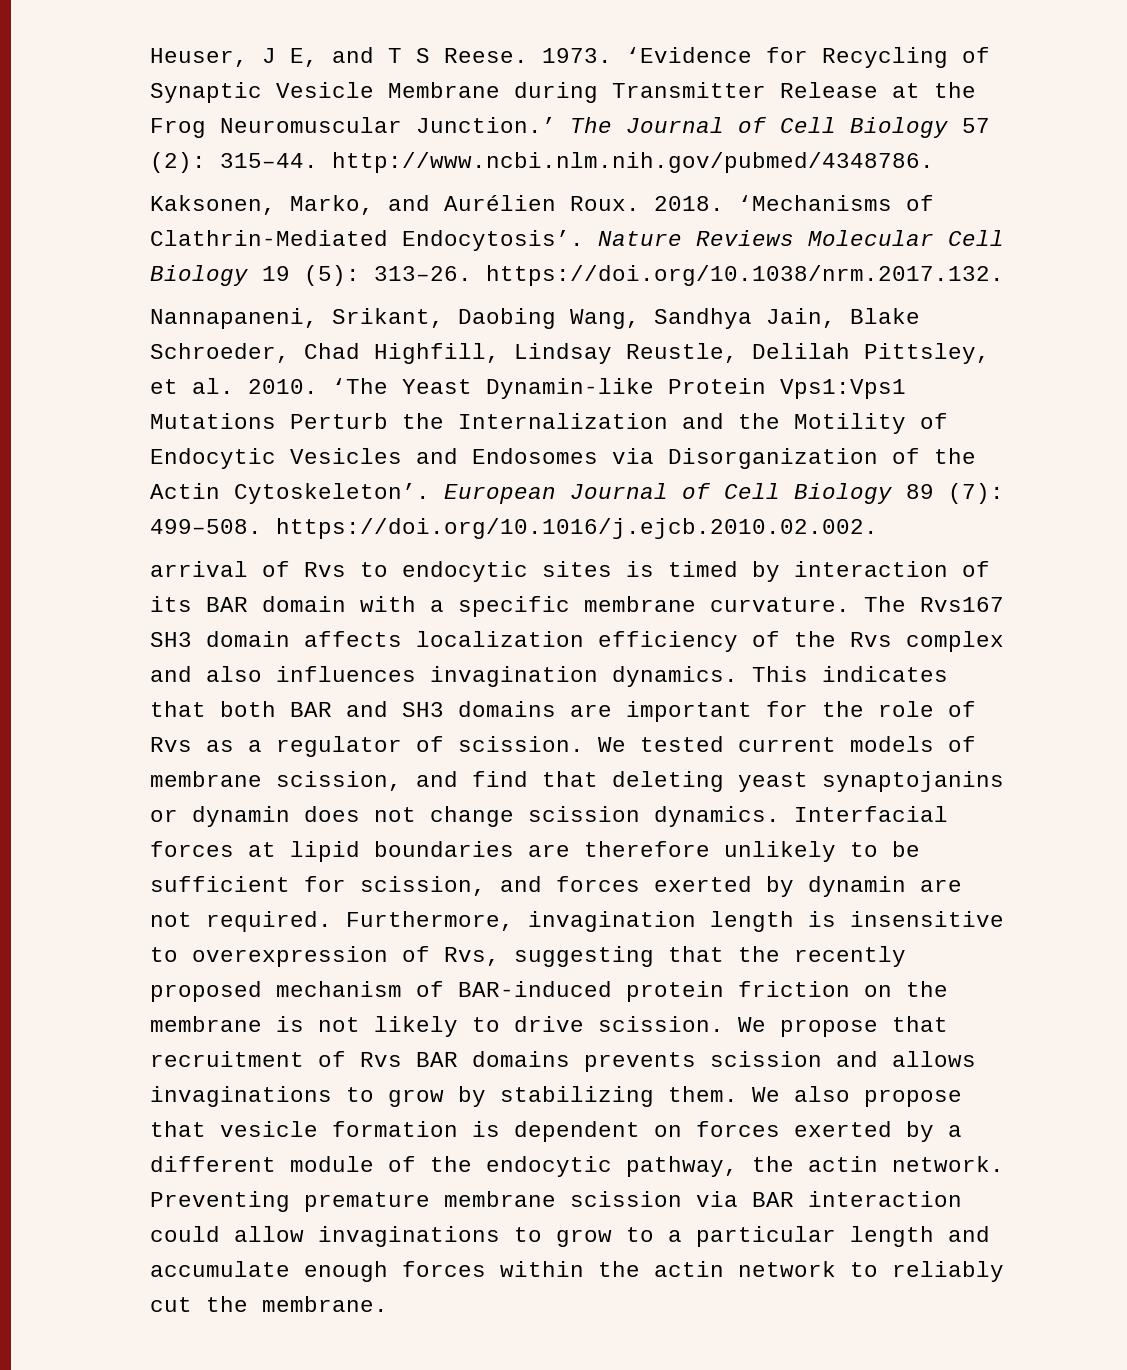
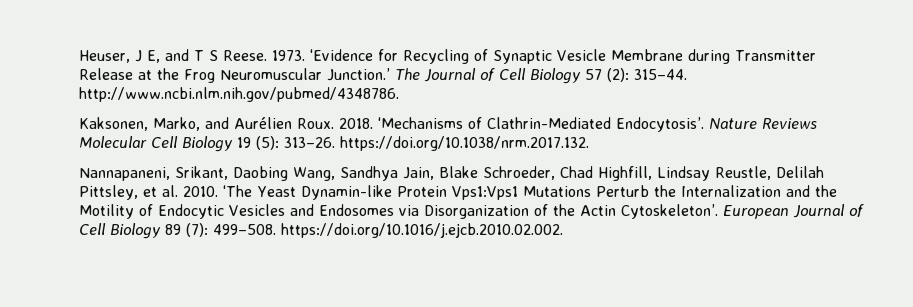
[149,561,990,582] [149,596,1004,617] [149,631,1004,652] [149,666,948,687] [149,701,976,722] [149,736,976,757] [149,771,1004,792] [149,806,948,827] [149,841,920,862] [149,876,962,897] [149,911,1004,932] [149,946,906,967] [149,981,948,1002] [149,1016,948,1037] [149,1051,976,1072] [149,1086,962,1107] [149,1121,962,1142] [149,1156,1004,1177] [149,1191,962,1212] [149,1226,990,1247] [149,1261,1004,1282] [149,1296,388,1312] // arrival of Rvs to endocytic sites is timed by interaction of its BAR domain with a specific membrane curvature. The Rvs167 SH3 domain affects localization efficiency of the Rvs complex and also influences invagination dynamics. This indicates that both BAR and SH3 domains are important for the role of Rvs as a regulator of scission. We tested current models of membrane scission, and find that deleting yeast synaptojanins or dynamin does not change scission dynamics. Interfacial forces at lipid boundaries are therefore unlikely to be sufficient for scission, and forces exerted by dynamin are not required. Furthermore, invagination length is insensitive to overexpression of Rvs, suggesting that the recently proposed mechanism of BAR-induced protein friction on the membrane is not likely to drive scission. We propose that recruitment of Rvs BAR domains prevents scission and allows invaginations to grow by stabilizing them. We also propose that vesicle formation is dependent on forces exerted by a different module of the endocytic pathway, the actin network. Preventing premature membrane scission via BAR interaction could allow invaginations to grow to a particular length and accumulate enough forces within the actin network to reliably cut the membrane. -> (563, 230) none

